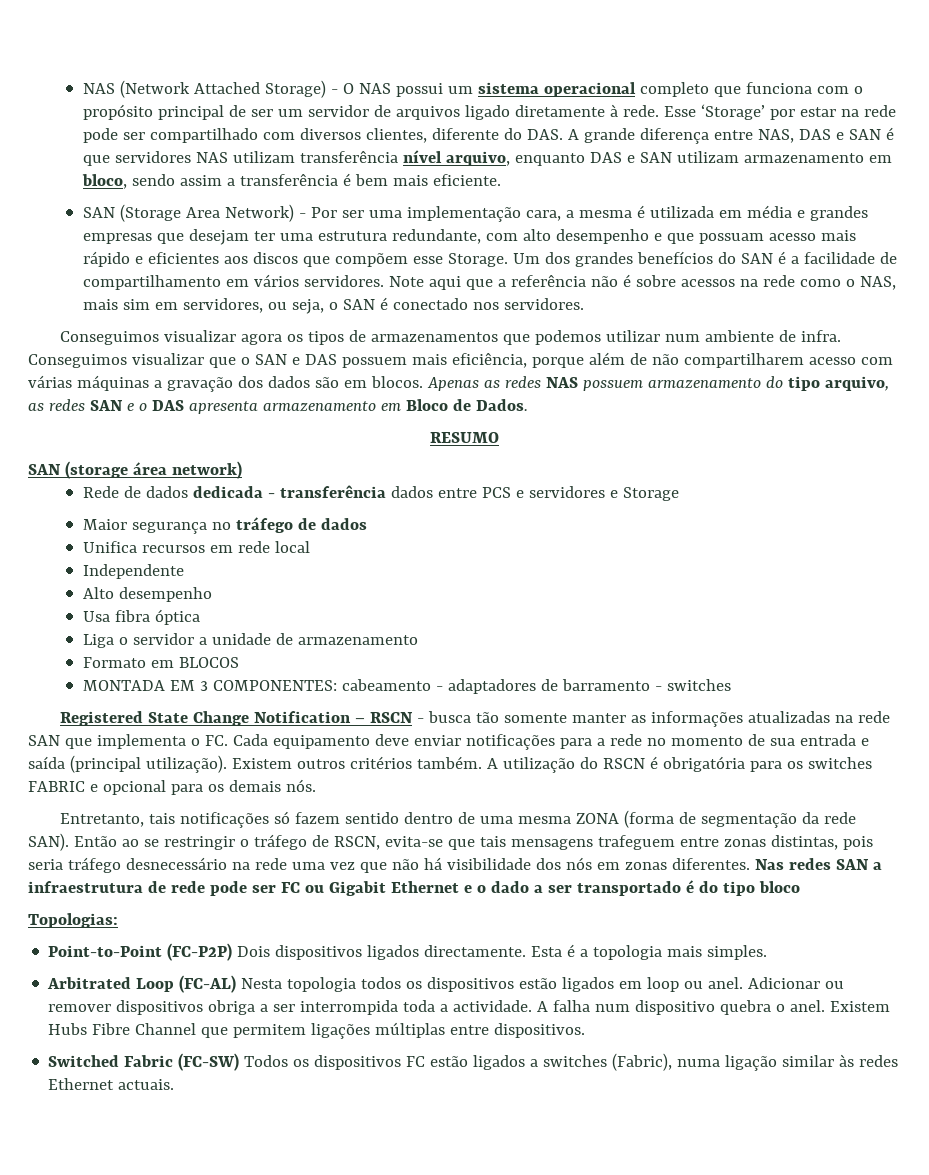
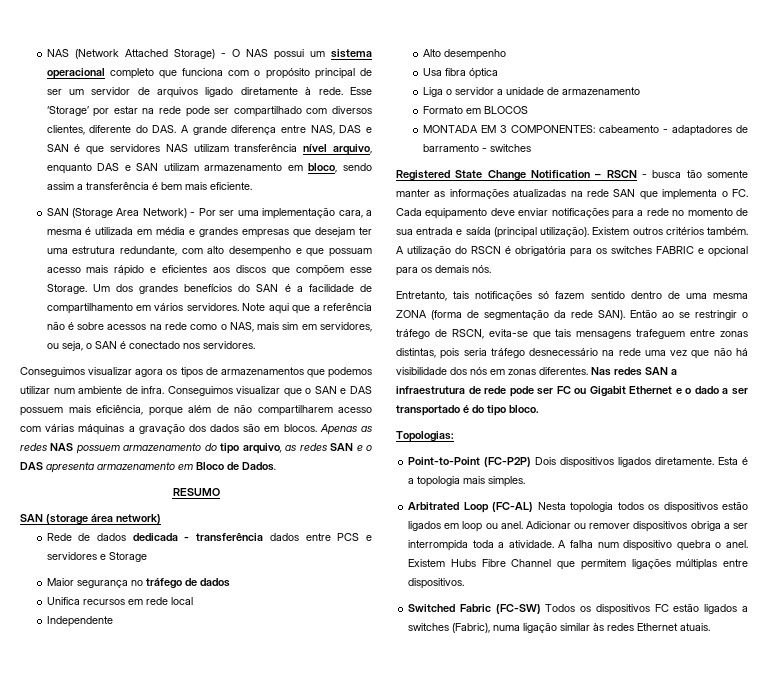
[758,881,800,893] bloco -> [509,405,539,413] bloco.
[424,945,527,957] directamente. -> [655,457,715,465] diretamente.
[453,1000,533,1012] actividade. -> [508,540,554,548] atividade.
[118,1079,175,1090] actuais. -> [680,623,711,631] atuais.

